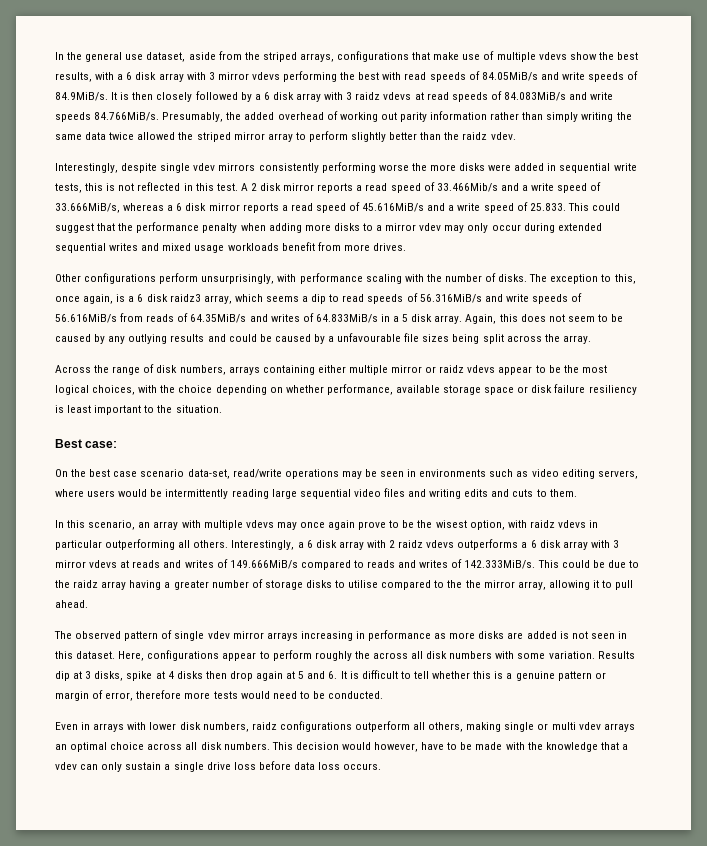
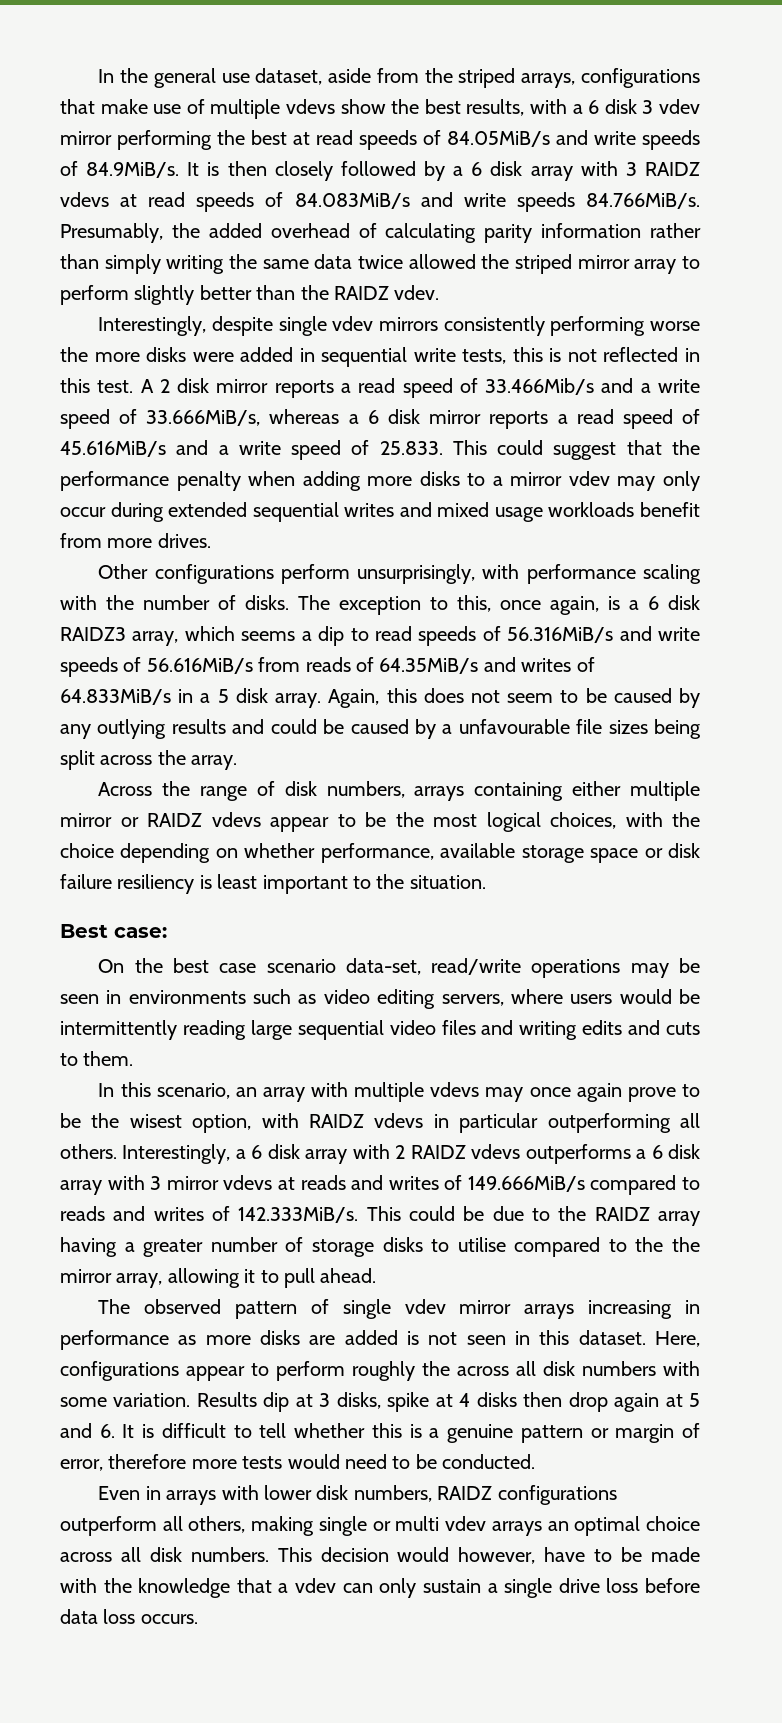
[158,72,280,82] array with 3 mirror vdevs -> [642,99,701,114] [60,131,112,145] 3 vdev mirror
[382,72,402,80] with -> [293,132,311,145] at
[355,92,381,100] raidz -> [644,162,700,176] RAIDZ
[339,112,397,122] working out -> [385,223,477,243] calculating
[462,132,488,140] raidz -> [334,286,389,300] RAIDZ
[169,294,201,302] raidz3 -> [60,627,126,641] RAIDZ3
[439,365,465,373] raidz -> [147,813,202,827] RAIDZ
[529,520,555,528] raidz -> [309,1114,364,1128] RAIDZ
[398,540,424,548] raidz -> [410,1145,466,1159] RAIDZ
[73,580,99,588] raidz -> [594,1207,650,1221] RAIDZ
[251,722,277,730] raidz -> [437,1486,493,1500] RAIDZ

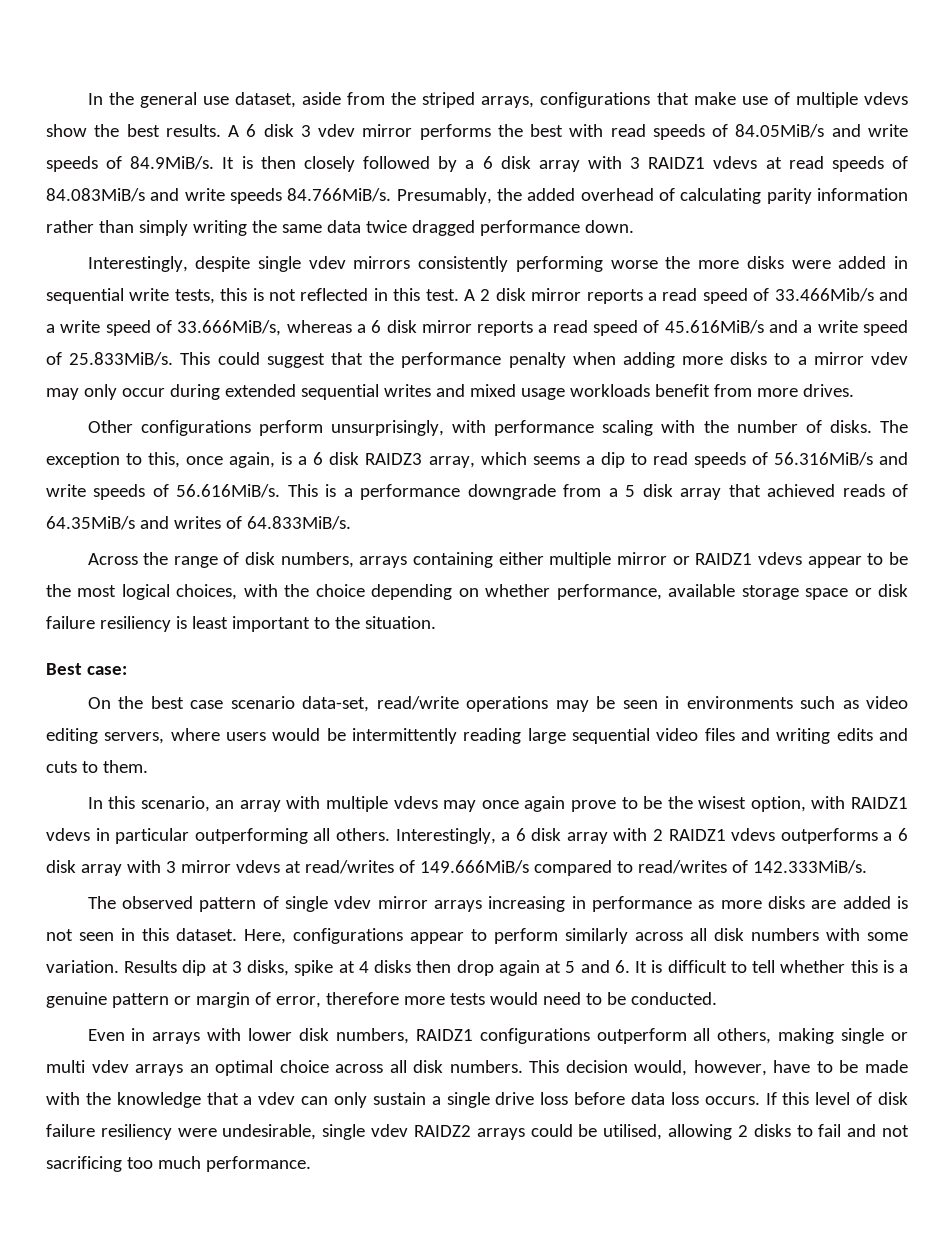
[466,99,583,116] results, with a -> [165,124,240,137] results. A
[117,130,311,150] performing the best at -> [419,124,604,140] performs the best with
[644,162,700,176] RAIDZ -> [648,157,706,169] RAIDZ1
[408,254,700,274] [60,285,440,305] allowed the striped mirror array to perform slightly better than the RAIDZ vdev. -> [411,220,634,236] dragged performance down.
[379,441,443,455] 25.833. -> [69,352,174,366] 25.833MiB/s.
[146,657,301,674] 56.616MiB/s from -> [176,484,836,500] 56.616MiB/s. This is a performance downgrade from a 5 disk array that achieved
[60,688,701,708] [60,719,701,739] [60,750,238,770] 64.833MiB/s in a 5 disk array. Again, this does not seem to be caused by any outlying results and could be caused by a unfavourable file sizes being split across the array. -> [246,516,351,530] 64.833MiB/s.
[147,813,202,827] RAIDZ -> [695,553,753,565] RAIDZ1
[309,1114,364,1128] RAIDZ -> [850,797,908,809] RAIDZ1
[410,1145,466,1159] RAIDZ -> [668,829,726,841] RAIDZ1
[300,1175,439,1190] reads and writes -> [304,860,394,874] read/writes
[60,1206,204,1221] reads and writes -> [637,860,727,874] read/writes
[366,1206,700,1226] [60,1237,700,1257] [60,1268,377,1288] This could be due to the RAIDZ array having a greater number of storage disks to utilise compared to the the mirror array, allowing it to pull ahead. -> (867, 867) none
[352,1361,450,1381] roughly the -> [565,928,628,944] similarly
[437,1486,493,1500] RAIDZ -> [415,1029,473,1041] RAIDZ1
[397,1547,450,1562] would -> [634,1060,688,1076] would,
(198, 1619) none -> [765,1092,909,1105] [46,1124,910,1140] [46,1156,311,1172] If this level of disk failure resiliency were undesirable, single vdev RAIDZ2 arrays could be utilised, allowing 2 disks to fail and not sacrificing too much performance.

